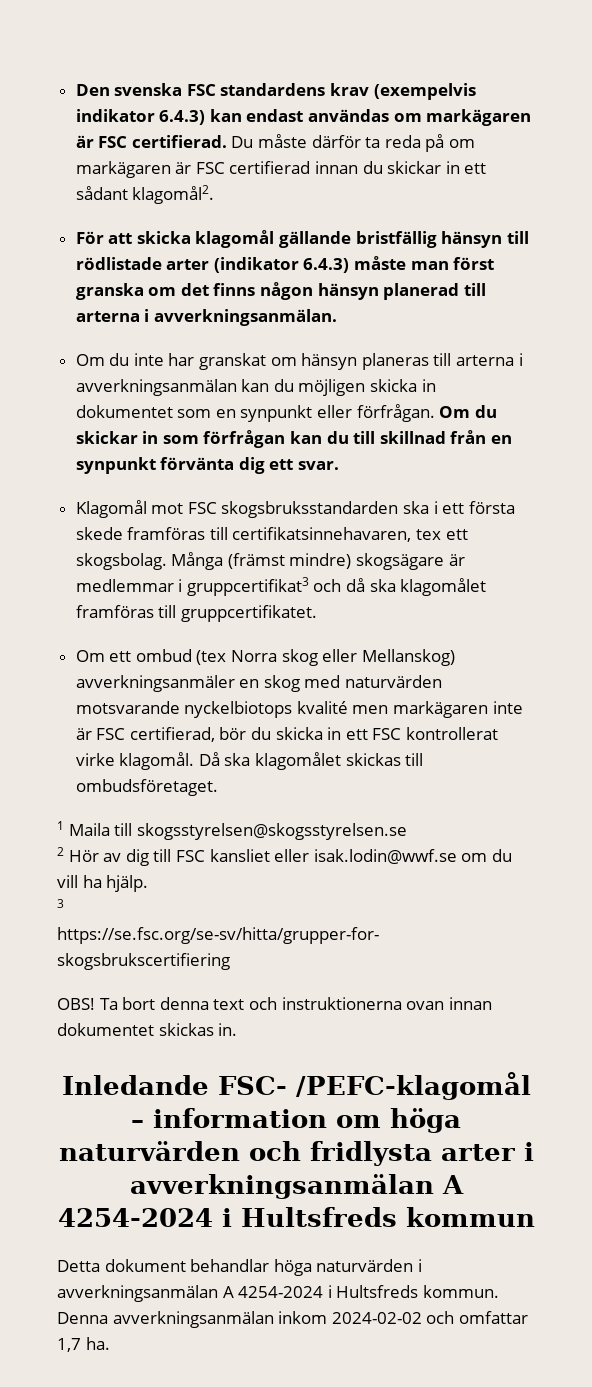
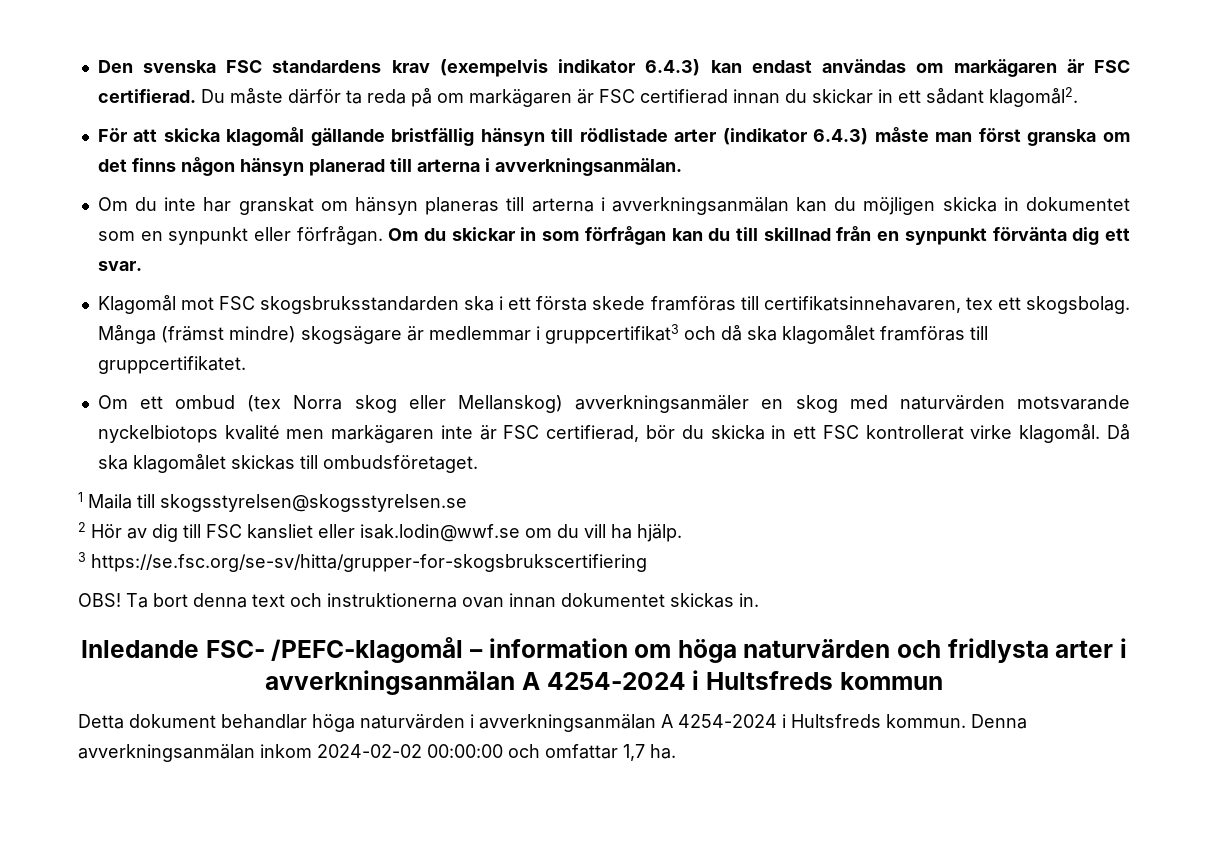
(422, 1318) none -> [427,744,503,758] 00:00:00

